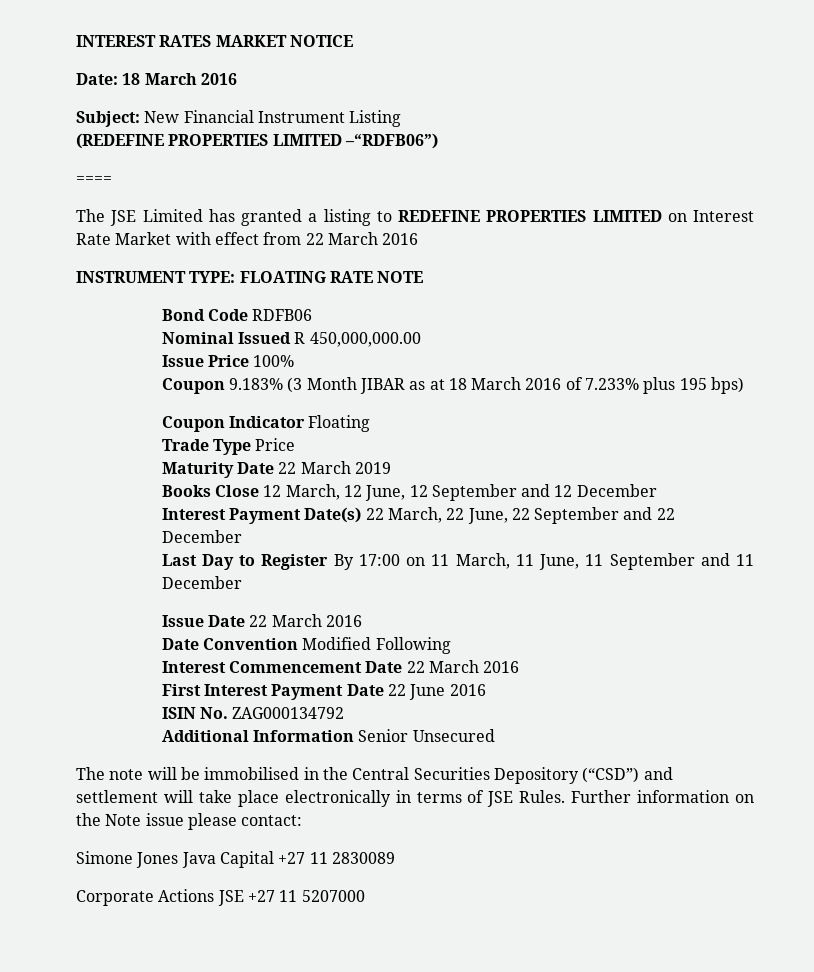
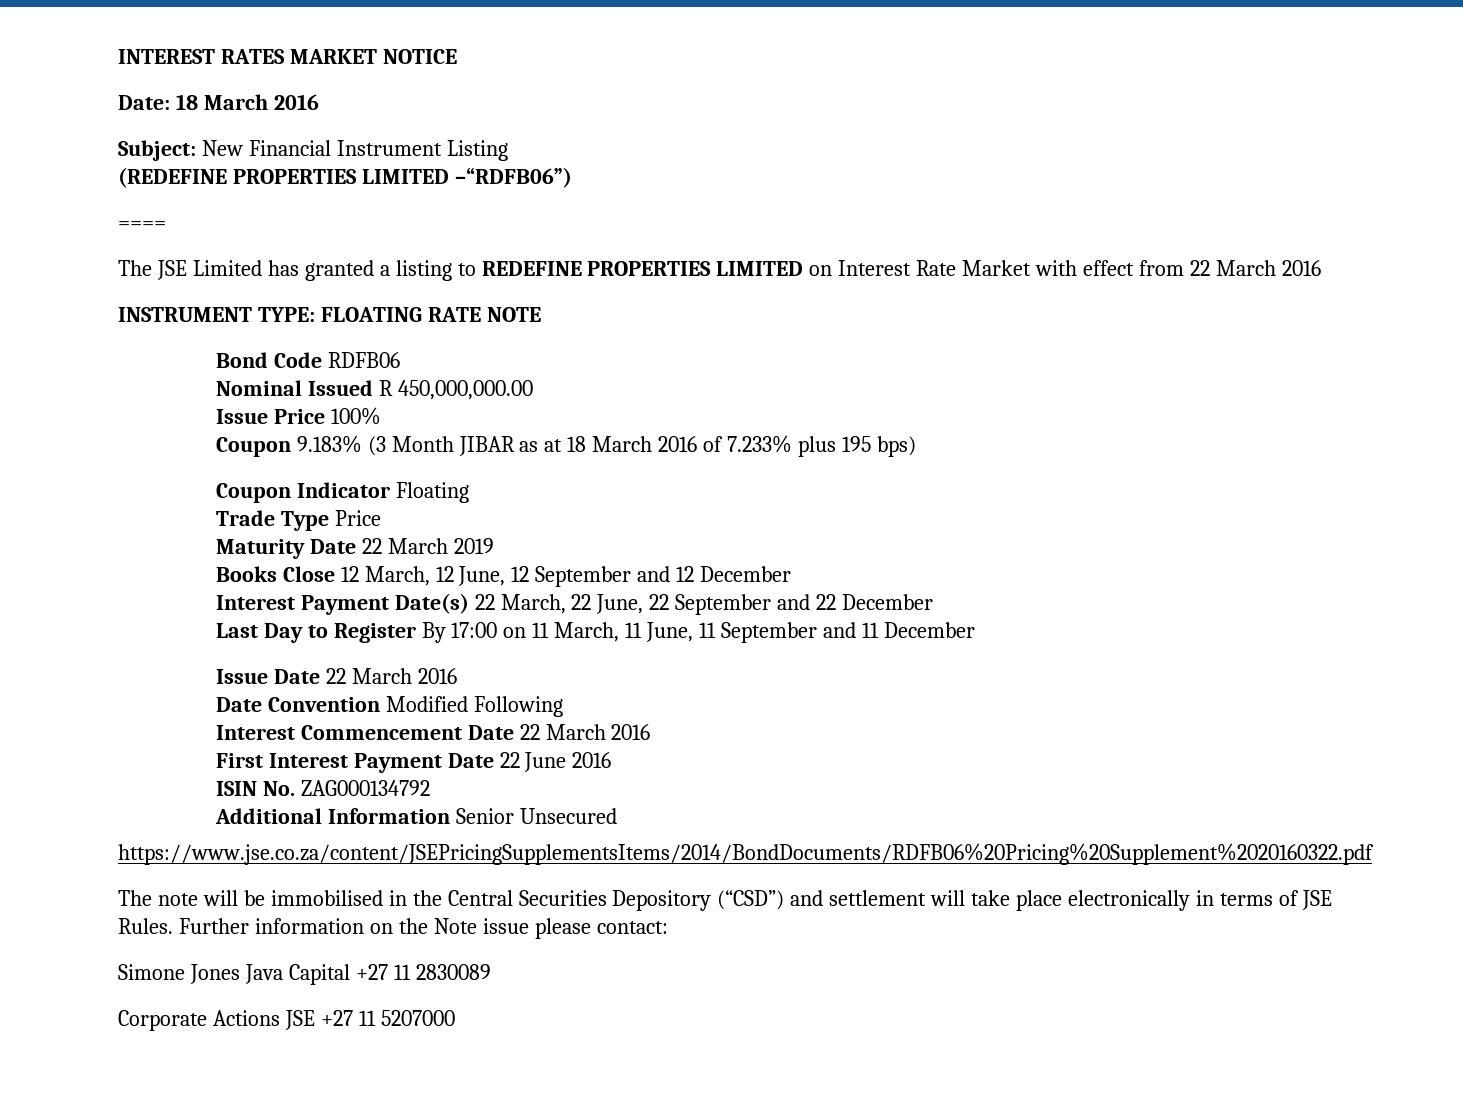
(495, 735) none -> [118,843,1374,865] // https://www.jse.co.za/content/JSEPricingSupplementsItems/2014/BondDocuments/RDFB06%20Pricing%20Supplement%2020160322.pdf

